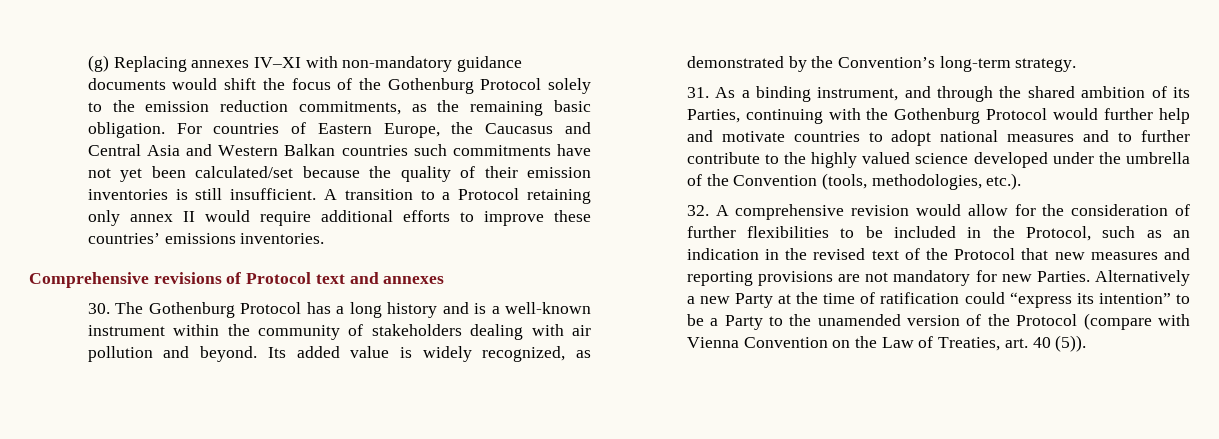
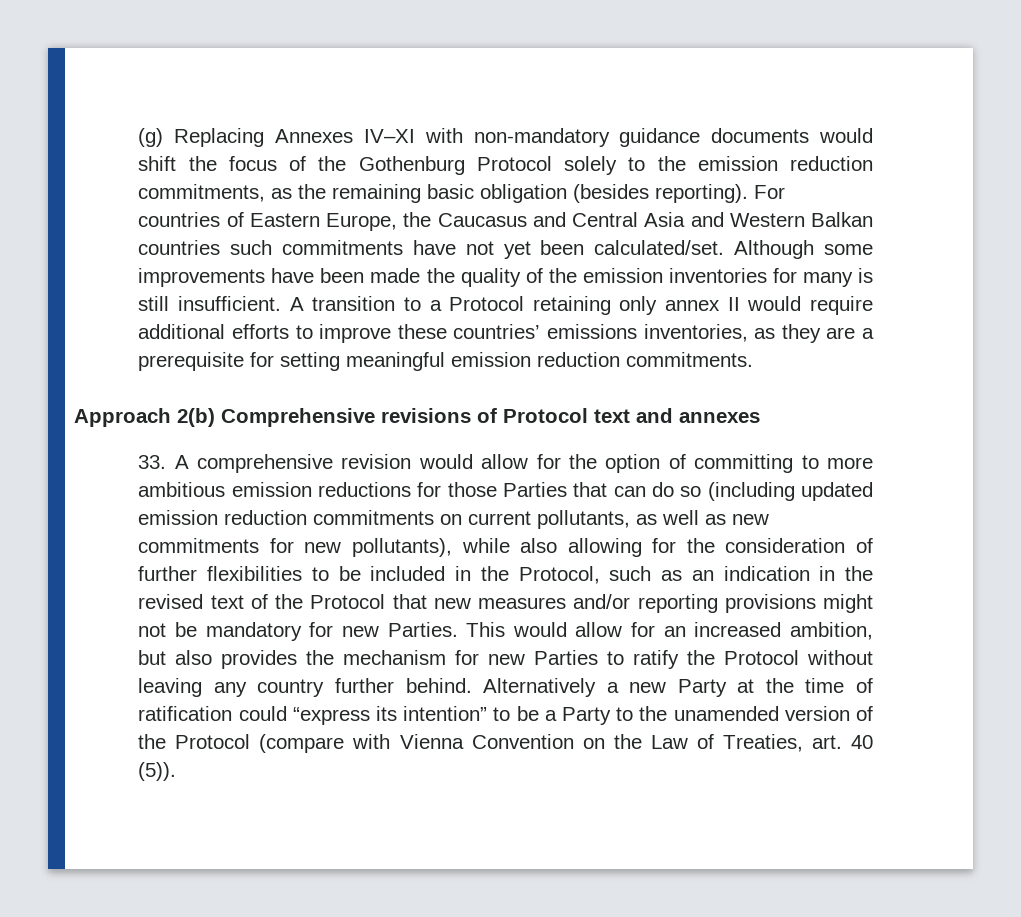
[191,60,250,68] annexes -> [274,129,353,143] Annexes
[87,122,165,138] obligation. -> [480,184,749,203] obligation (besides reporting).
[195,166,360,178] calculated/set because -> [594,240,874,259] [138,268,421,287] calculated/set. Although some improvements have been made
[484,166,518,178] their -> [548,268,577,283] the
(168, 194) none -> [772,268,853,287] for many
[240,233,325,244] inventories. // -> [643,324,874,343] [138,352,754,371] [74,408,215,427] inventories, as they are a prerequisite for setting meaningful emission reduction commitments. // Approach 2(b)
[87,302,591,318] [87,324,591,340] [87,346,591,362] [686,56,1077,72] [686,86,1190,102] [686,108,1190,124] [686,130,1190,146] [686,152,1190,168] [686,173,1022,190] [686,205,709,216] 30. The Gothenburg Protocol has a long history and is a well-known instrument within the community of stakeholders dealing with air pollution and beyond. Its added value is widely recognized, as demonstrated by the Convention’s long-term strategy. // 31. As a binding instrument, and through the shared ambition of its Parties, continuing with the Gothenburg Protocol would further help and motivate countries to adopt national measures and to further contribute to the highly valued science developed under the umbrella of the Convention (tools, methodologies, etc.). // 32. -> [138,455,167,469] 33.
(1065, 210) none -> [605,454,873,473] [138,482,874,501] [138,510,770,529] [138,538,715,557] option of committing to more ambitious emission reductions for those Parties that can do so (including updated emission reduction commitments on current pollutants, as well as new commitments for new pollutants), while also allowing for the
[1164,248,1190,260] and -> [573,594,631,609] and/or
[838,272,889,282] are not -> [823,594,873,613] [138,622,197,637] might not be
(1090, 276) none -> [466,622,873,640] [138,650,874,669] [138,678,472,697] This would allow for an increased ambition, but also provides the mechanism for new Parties to ratify the Protocol without leaving any country further behind.

